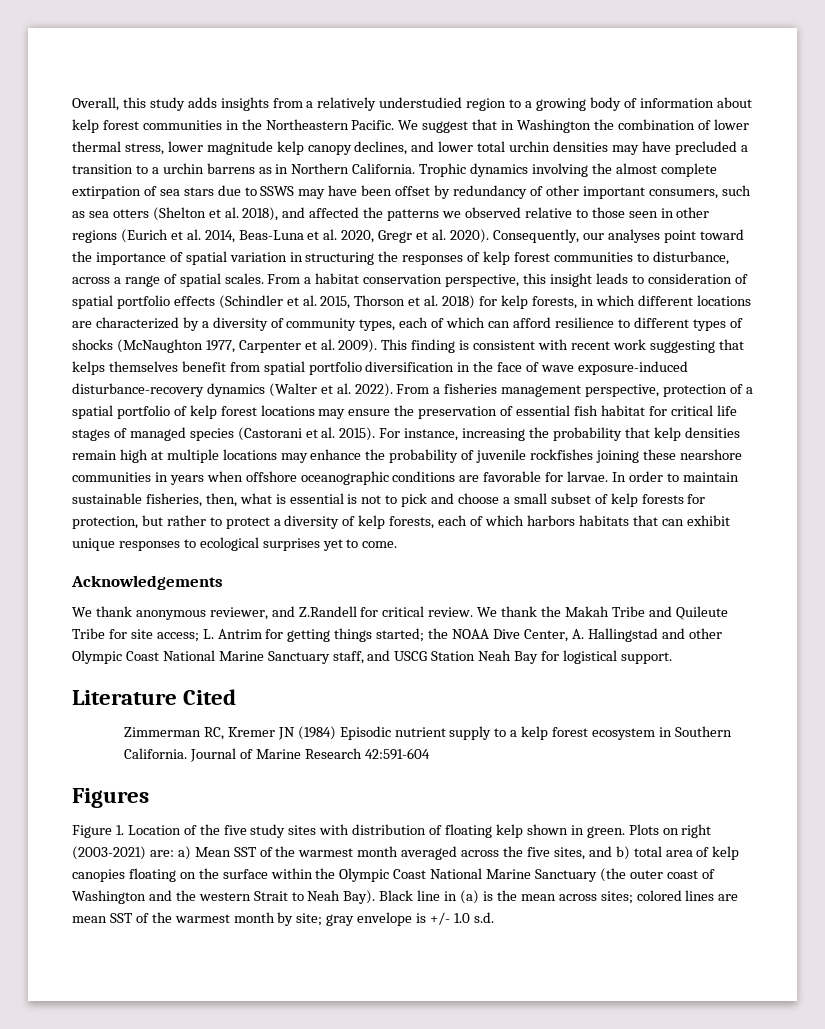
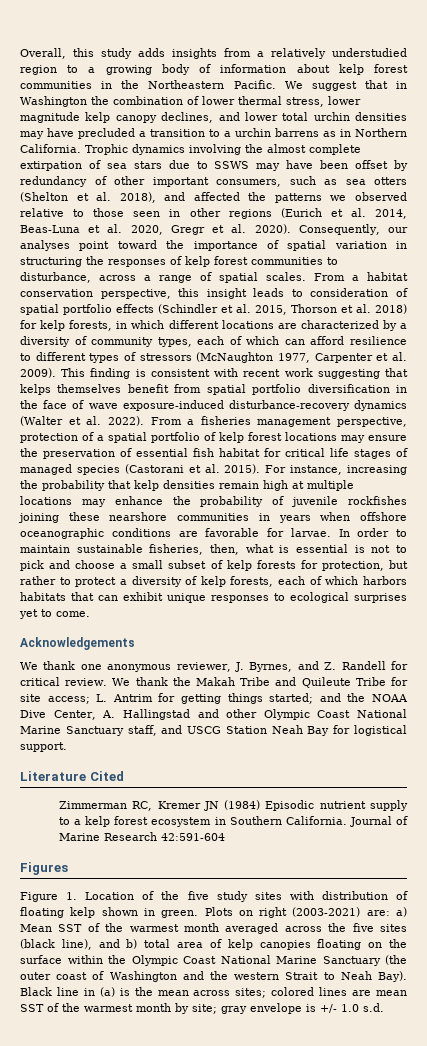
[72,339,113,350] shocks -> [139,353,192,361] stressors
(132, 611) none -> [80,664,102,670] one
[271,606,357,617] and Z.Randell -> [234,661,386,672] J. Byrnes, and Z. Randell
(425, 635) none -> [319,693,341,702] and
[553,847,585,860] sites, -> [379,924,407,932] [20,939,92,950] sites (black line),

